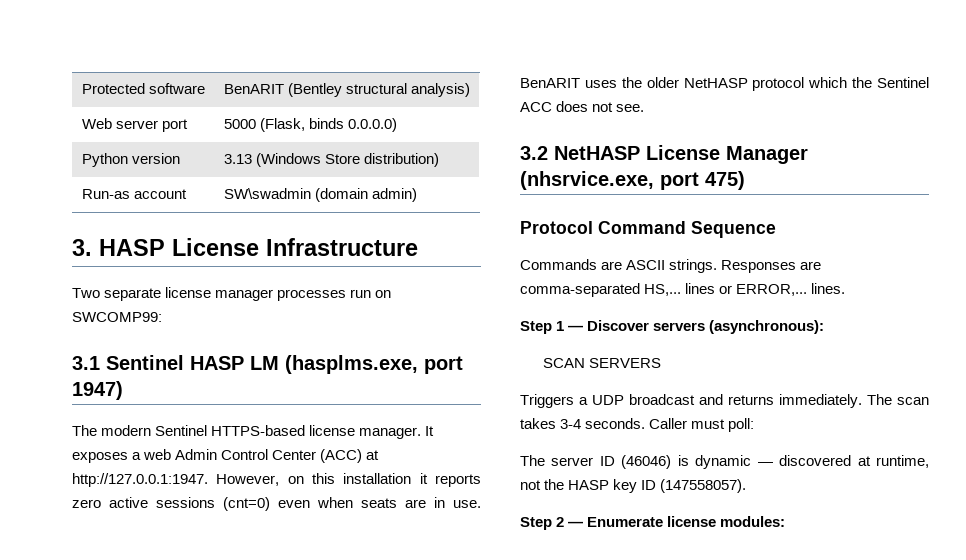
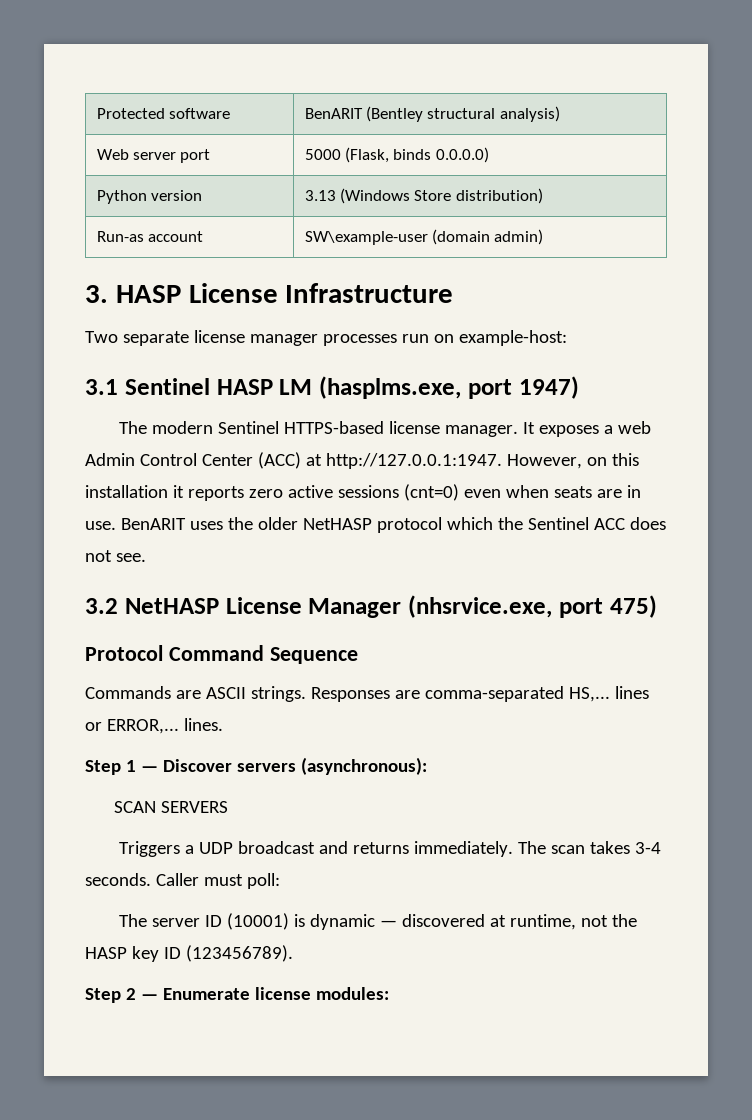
[223,188,311,199] SW\swadmin -> [304,231,428,245] SW\example-user
[72,312,162,322] SWCOMP99: -> [458,330,567,346] example-host:
[621,455,672,469] (46046) -> [226,913,289,930] (10001)
[660,479,747,493] (147558057). -> [185,945,293,962] (123456789).

